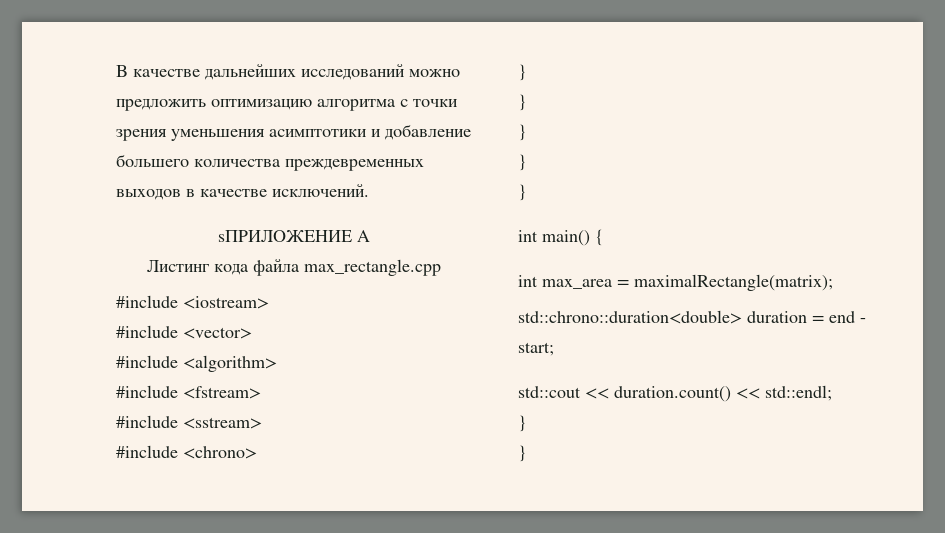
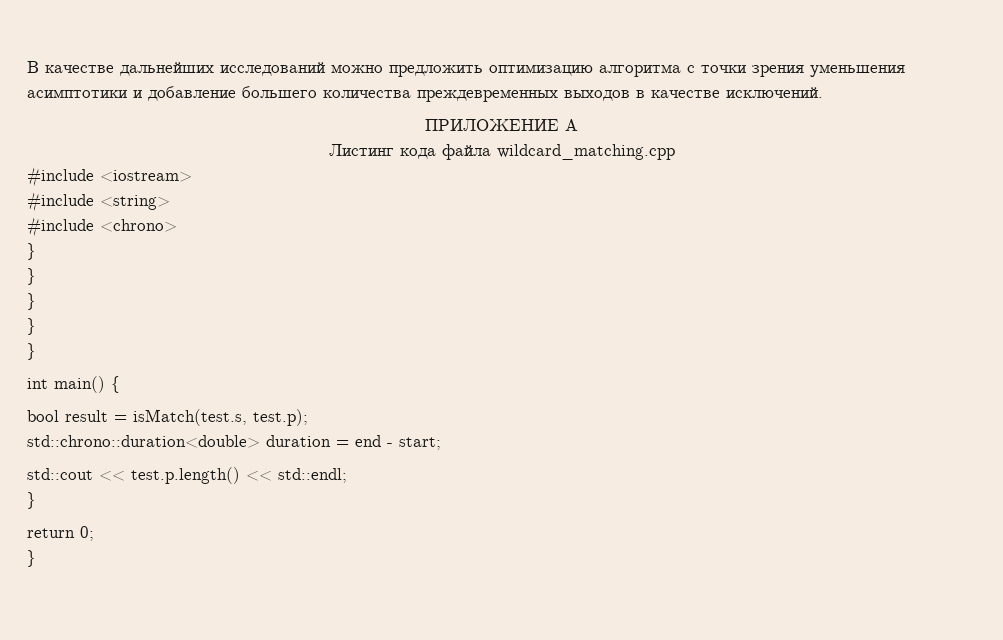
[217,230,352,242] sПРИЛОЖЕНИЕ -> [425,119,559,131] ПРИЛОЖЕНИЕ
[303,259,441,276] max_rectangle.cpp -> [496,144,675,160] wildcard_matching.cpp
[183,327,252,339] [116,355,277,372] [116,385,261,399] [116,415,262,429] <vector> // #include <algorithm> // #include <fstream> // #include <sstream> -> [100,195,170,210] <string>
[518,274,833,291] int max_area = maximalRectangle(matrix); -> [27,409,308,426] bool result = isMatch(test.s, test.p);
[614,386,731,402] duration.count() -> [131,467,240,484] test.p.length()
(527, 423) none -> [27,526,94,541] // return 0;

